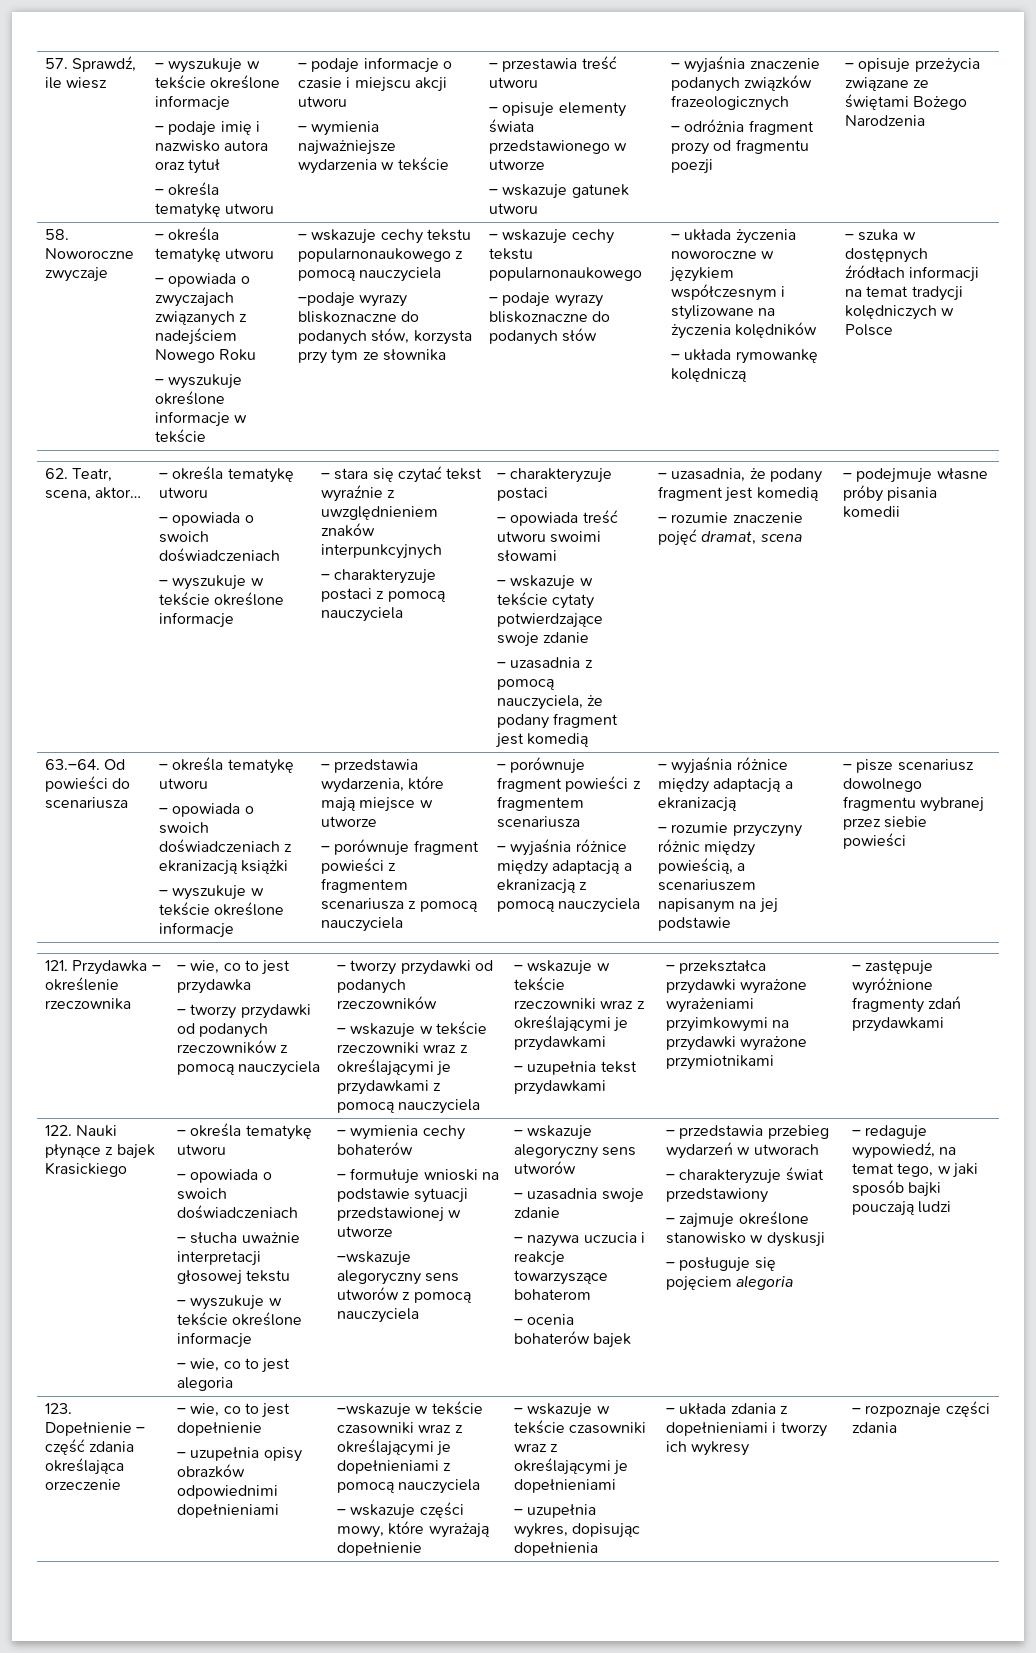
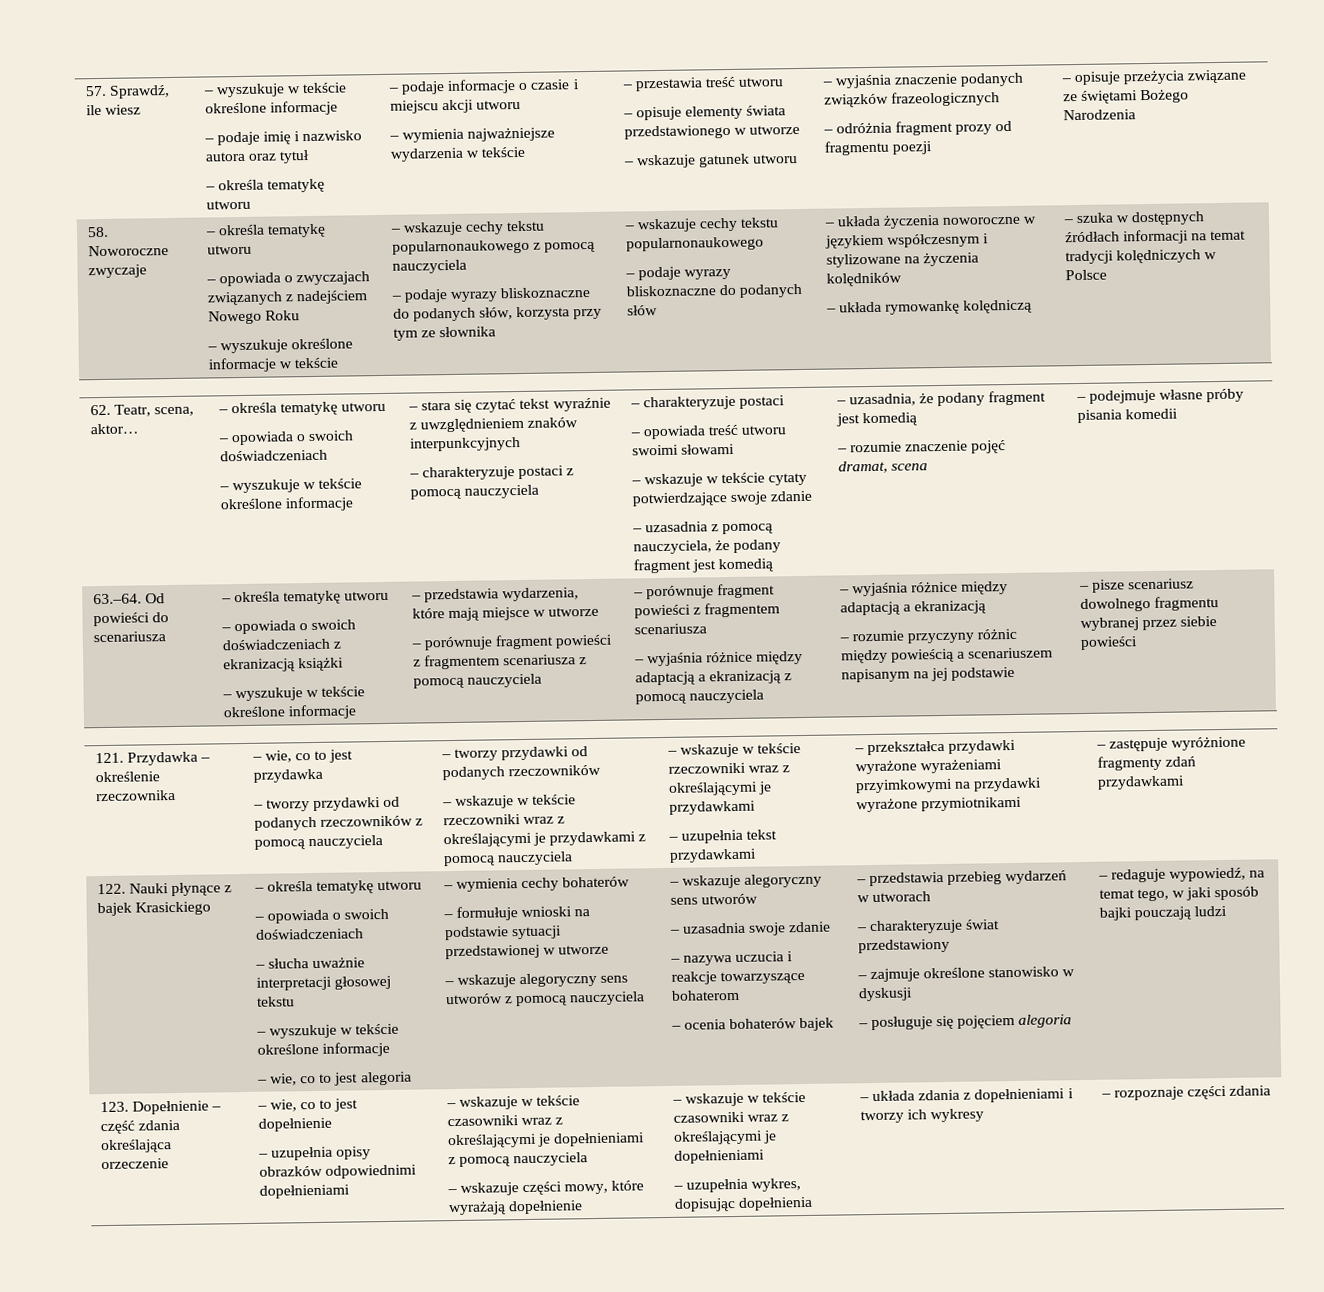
[297,292,355,307] –podaje -> [390,289,448,303] – podaje
[657,858,733,874] powieścią, -> [890,648,955,663] powieścią
[336,1251,411,1266] –wskazuje -> [443,974,516,988] – wskazuje
[336,1403,411,1418] –wskazuje -> [445,1096,518,1110] – wskazuje

